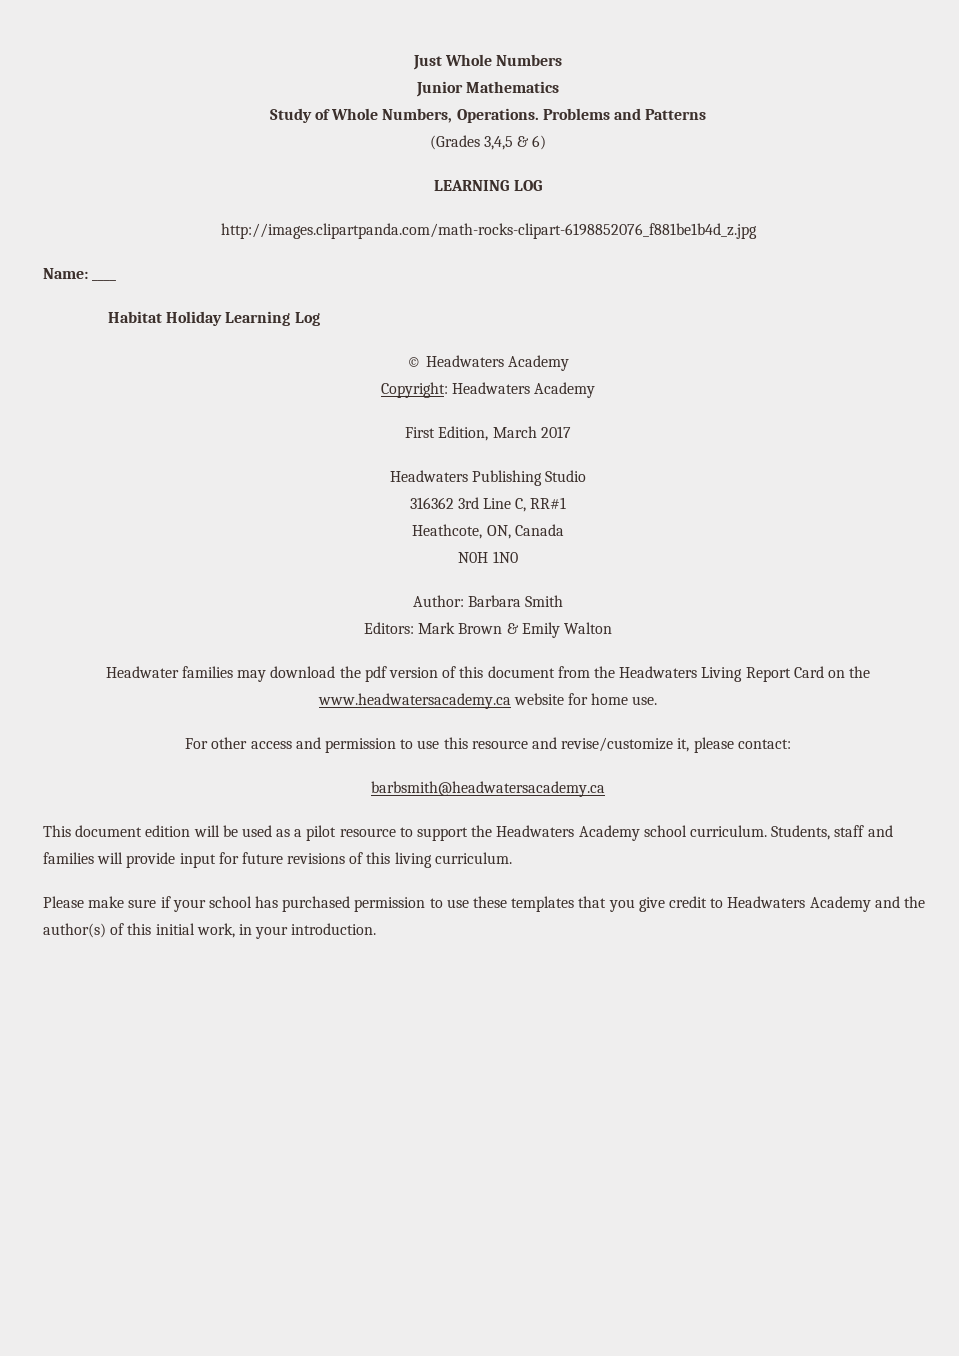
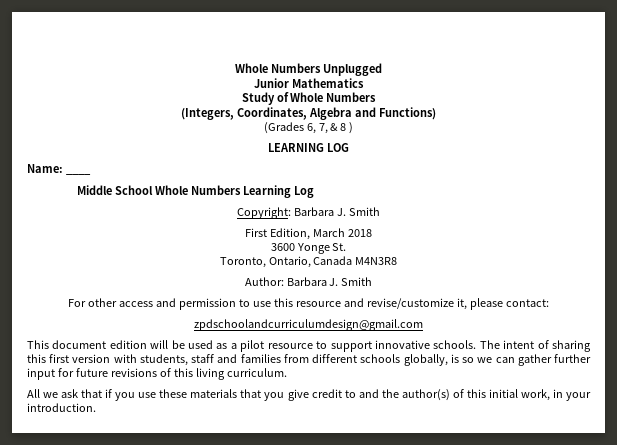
[412,54,563,70] Just Whole Numbers -> [235,63,382,76] Whole Numbers Unplugged
[382,108,707,123] [429,135,547,150] Numbers, Operations. Problems and Patterns // (Grades 3,4,5 & 6) -> [326,92,377,102] [181,107,436,120] [263,122,354,134] Numbers // (Integers, Coordinates, Algebra and Functions) // (Grades 6, 7, & 8 )
[220,223,757,239] // http://images.clipartpanda.com/math-rocks-clipart-6198852076_f881be1b4d_z.jpg -> (349, 147) none
[107,311,320,326] [407,355,569,371] [380,382,596,398] [405,426,571,441] [389,470,587,486] [409,497,567,512] [412,524,511,539] Habitat Holiday Learning Log // © Headwaters Academy // Copyright: Headwaters Academy // First Edition, March 2017 // Headwaters Publishing Studio // 316362 3rd Line C, RR#1 // Heathcote, ON, -> [77,185,315,198] [237,207,380,219] [245,228,372,240] [270,243,347,254] [219,256,311,268] Middle School Whole Numbers Learning Log // Copyright: Barbara J. Smith // First Edition, March 2018 // 3600 Yonge St. // Toronto, Ontario,
[458,551,518,563] // N0H 1N0 -> [355,257,398,265] M4N3R8
[525,595,564,607] [364,622,612,638] [105,666,871,682] [317,693,658,709] Smith // Editors: Mark Brown & Emily Walton // Headwater families may download the pdf version of this document from the Headwaters Living Report Card on the www.headwatersacademy.ca website for home use. -> [329,277,373,286] J. Smith
[371,781,605,797] barbsmith@headwatersacademy.ca -> [194,319,423,331] zpdschoolandcurriculumdesign@gmail.com
[471,825,893,841] [43,852,176,868] the Headwaters Academy school curriculum. Students, staff and families will provide -> [374,340,592,352] [27,354,592,366] innovative schools. The intent of sharing this first version with students, staff and families from different schools globally, is so we can gather further
[43,896,443,912] Please make sure if your school has purchased permission to -> [27,389,136,401] All we ask that if you
[511,896,575,912] templates -> [190,389,238,398] materials
[727,896,871,912] Headwaters Academy -> (356, 394) none

